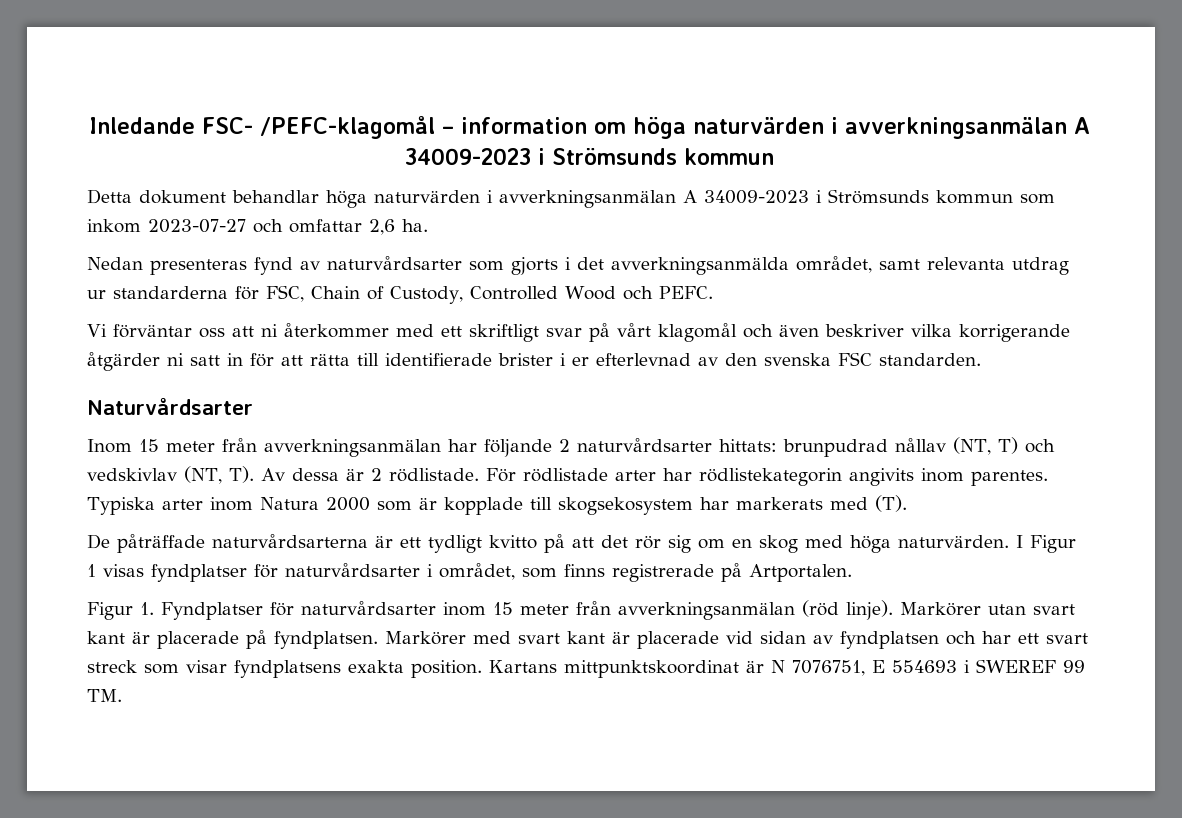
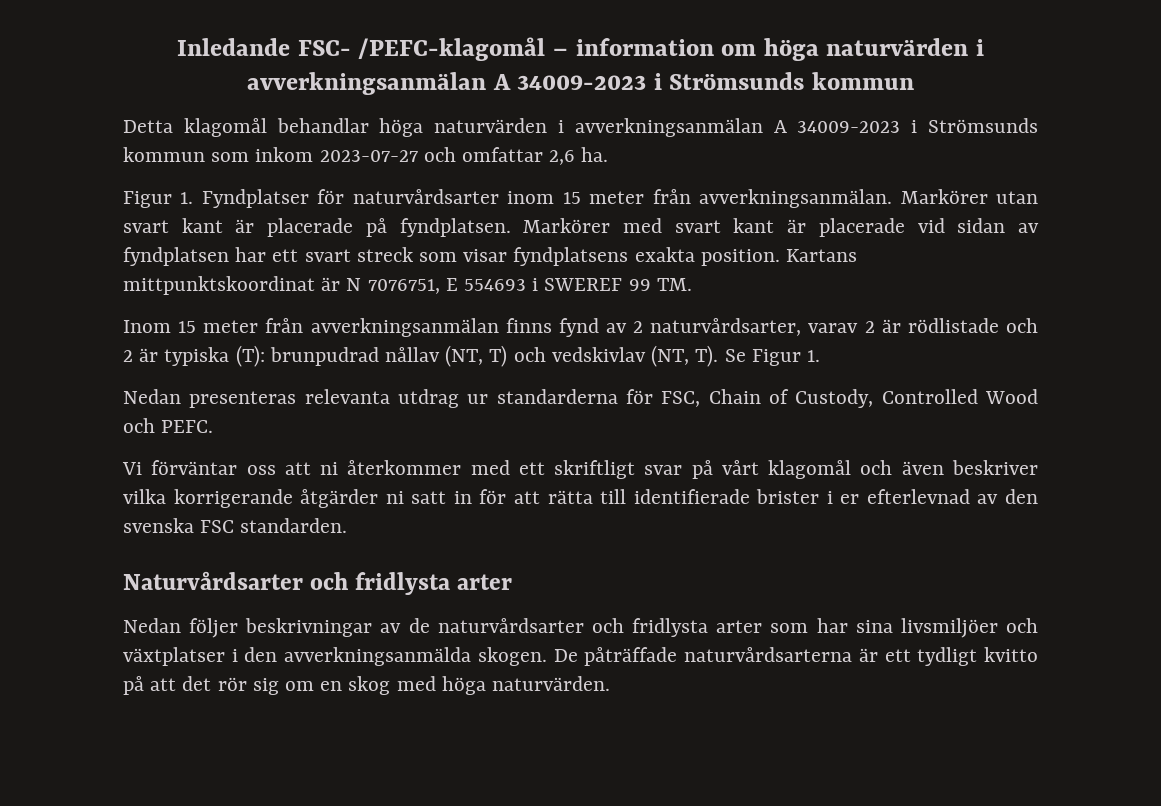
[139,190,226,204] dokument -> [183,118,267,137] klagomål
[87,256,920,275] Nedan presenteras fynd av naturvårdsarter som gjorts i det avverkningsanmälda området, samt -> [123,189,1038,208] [123,218,1039,237] [123,247,858,266] [123,276,692,295] [123,318,1038,337] [123,345,820,367] [123,389,297,408] Figur 1. Fyndplatser för naturvårdsarter inom 15 meter från avverkningsanmälan. Markörer utan svart kant är placerade på fyndplatsen. Markörer med svart kant är placerade vid sidan av fyndplatsen har ett svart streck som visar fyndplatsens exakta position. Kartans mittpunktskoordinat är N 7076751, E 554693 i SWEREF 99 TM. // Inom 15 meter från avverkningsanmälan finns fynd av 2 naturvårdsarter, varav 2 är rödlistade och 2 är typiska (T): brunpudrad nållav (NT, T) och vedskivlav (NT, T). Se Figur 1. // Nedan presenteras
[87,437,1055,457] [87,466,1048,486] [87,495,907,515] // Inom 15 meter från avverkningsanmälan har följande 2 naturvårdsarter hittats: brunpudrad nållav (NT, T) och vedskivlav (NT, T). Av dessa är 2 rödlistade. För rödlistade arter har rödlistekategorin angivits inom parentes. Typiska arter inom Natura 2000 som är kopplade till skogsekosystem har markerats med (T). // -> [310,572,513,595] [123,618,1038,638] [123,647,547,666] och fridlysta arter // Nedan följer beskrivningar av de naturvårdsarter och fridlysta arter som har sina livsmiljöer och växtplatser i den avverkningsanmälda skogen.
[1016,535,1076,553] [87,563,852,582] [87,600,1075,620] [87,630,1088,649] [87,659,1085,678] [87,689,122,702] I Figur 1 visas fyndplatser för naturvårdsarter i området, som finns registrerade på Artportalen. // Figur 1. Fyndplatser för naturvårdsarter inom 15 meter från avverkningsanmälan (röd linje). Markörer utan svart kant är placerade på fyndplatsen. Markörer med svart kant är placerade vid sidan av fyndplatsen och har ett svart streck som visar fyndplatsens exakta position. Kartans mittpunktskoordinat är N 7076751, E 554693 i SWEREF 99 TM. -> (611, 683) none

